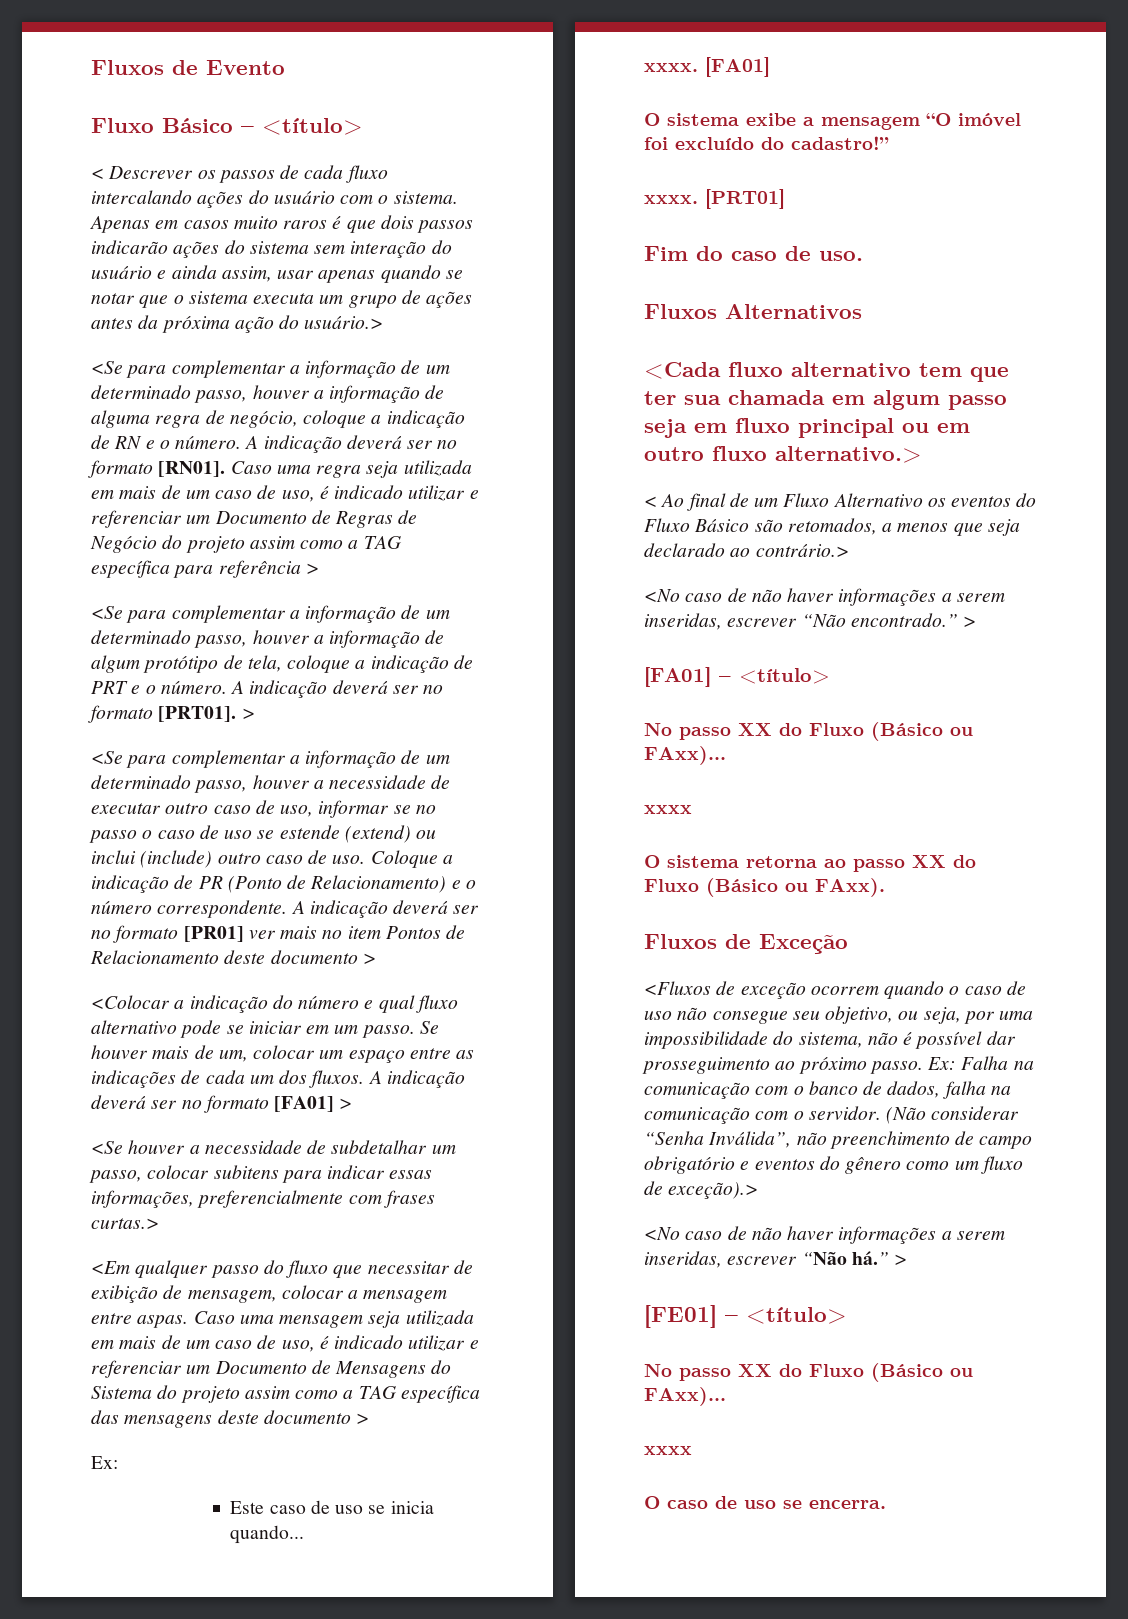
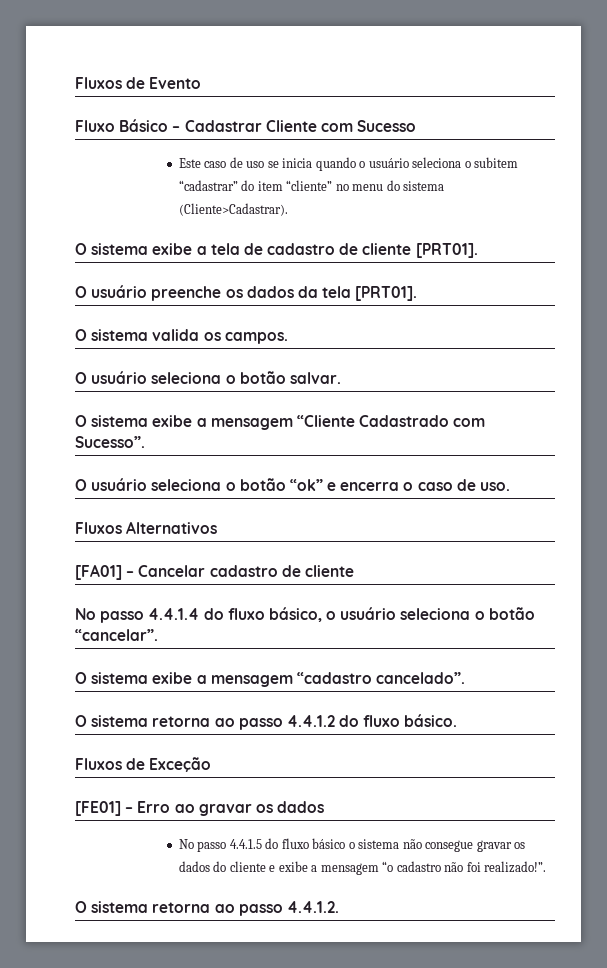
[262,118,363,135] [91,165,388,183] [91,190,458,208] [90,215,474,233] [91,240,452,258] [91,265,463,283] [91,290,473,308] [91,315,384,333] [91,360,450,378] [91,385,445,403] [91,410,465,428] [91,435,458,453] [88,460,472,478] [91,485,479,502] [91,510,418,528] [90,535,402,553] [91,560,319,578] [91,605,450,623] [91,630,445,648] [91,655,473,673] [91,680,444,698] [88,705,255,723] [91,750,450,768] [91,775,451,793] [91,800,436,818] [89,825,437,843] [91,850,453,868] [91,875,476,893] [91,900,480,918] [91,925,466,943] [90,950,376,964] [91,995,458,1013] [91,1020,439,1038] [91,1045,475,1063] [91,1070,465,1088] [91,1095,353,1113] [91,1140,456,1154] [89,1165,433,1183] [91,1190,435,1208] [91,1218,159,1229] [91,1260,473,1278] [91,1285,448,1303] [91,1310,474,1328] [91,1335,479,1352] [91,1360,452,1378] [91,1385,480,1403] [91,1410,370,1428] [91,1456,118,1469] <título> // < Descrever os passos de cada fluxo intercalando ações do usuário com o sistema. Apenas em casos muito raros é que dois passos indicarão ações do sistema sem interação do usuário e ainda assim, usar apenas quando se notar que o sistema executa um grupo de ações antes da próxima ação do usuário.> // <Se para complementar a informação de um determinado passo, houver a informação de alguma regra de negócio, coloque a indicação de RN e o número. A indicação deverá ser no formato [RN01]. Caso uma regra seja utilizada em mais de um caso de uso, é indicado utilizar e referenciar um Documento de Regras de Negócio do projeto assim como a TAG específica para referência > // <Se para complementar a informação de um determinado passo, houver a informação de algum protótipo de tela, coloque a indicação de PRT e o número. A indicação deverá ser no formato [PRT01]. > // <Se para complementar a informação de um determinado passo, houver a necessidade de executar outro caso de uso, informar se no passo o caso de uso se estende (extend) ou inclui (include) outro caso de uso. Coloque a indicação de PR (Ponto de Relacionamento) e o número correspondente. A indicação deverá ser no formato [PR01] ver mais no item Pontos de Relacionamento deste documento > // <Colocar a indicação do número e qual fluxo alternativo pode se iniciar em um passo. Se houver mais de um, colocar um espaço entre as indicações de cada um dos fluxos. A indicação deverá ser no formato [FA01] > // <Se houver a necessidade de subdetalhar um passo, colocar subitens para indicar essas informações, preferencialmente com frases curtas.> // <Em qualquer passo do fluxo que necessitar de exibição de mensagem, colocar a mensagem entre aspas. Caso uma mensagem seja utilizada em mais de um caso de uso, é indicado utilizar e referenciar um Documento de Mensagens do Sistema do projeto assim como a TAG específica das mensagens deste documento > // Ex: -> [184,120,417,132] Cadastrar Cliente com Sucesso
[230,1525,305,1544] [644,57,770,77] [644,113,1021,130] [644,136,889,150] [644,189,785,209] [644,246,723,261] quando... // xxxx. [FA01] // O sistema exibe a mensagem “O imóvel foi excluído do cadastro!” // xxxx. [PRT01] // Fim do -> [315,157,519,171] [178,180,445,191] [178,203,288,216] [75,243,478,258] [75,285,418,301] [75,329,288,344] [75,371,341,384] [75,415,486,430] [75,436,145,448] [75,478,414,491] quando o usuário seleciona o subitem “cadastrar” do item “cliente” no menu do sistema (Cliente>Cadastrar). // O sistema exibe a tela de cadastro de cliente [PRT01]. // O usuário preenche os dados da tela [PRT01]. // O sistema valida os campos. // O usuário seleciona o botão salvar. // O sistema exibe a mensagem “Cliente Cadastrado com Sucesso”. // O usuário seleciona o botão “ok” e encerra o
[644,362,1009,382] [644,390,1007,410] [644,418,970,438] [644,446,922,463] [644,493,1037,511] [644,518,1020,536] [644,543,849,557] [644,588,1005,606] [644,613,977,630] [644,667,830,687] [644,722,973,741] [644,746,726,765] [644,805,692,814] [644,855,976,872] [644,878,885,897] [644,934,848,954] [644,981,1026,999] [644,1006,1034,1024] [644,1031,1016,1049] [642,1056,1034,1074] [644,1081,1011,1099] [644,1106,1020,1124] [644,1131,1033,1149] [644,1156,1023,1174] [644,1181,759,1199] [644,1226,1005,1244] [644,1251,908,1268] [644,1305,847,1328] [644,1363,973,1382] [644,1387,726,1406] [644,1446,692,1455] [644,1496,886,1509] <Cada fluxo alternativo tem que ter sua chamada em algum passo seja em fluxo principal ou em outro fluxo alternativo.> // < Ao final de um Fluxo Alternativo os eventos do Fluxo Básico são retomados, a menos que seja declarado ao contrário.> // <No caso de não haver informações a serem inseridas, escrever “Não encontrado.” > // [FA01] – <título> // No passo XX do Fluxo (Básico ou FAxx)... // xxxx // O sistema retorna ao passo XX do Fluxo (Básico ou FAxx). // Fluxos de Exceção // <Fluxos de exceção ocorrem quando o caso de uso não consegue seu objetivo, ou seja, por uma impossibilidade do sistema, não é possível dar prosseguimento ao próximo passo. Ex: Falha na comunicação com o banco de dados, falha na comunicação com o servidor. (Não considerar “Senha Inválida”, não preenchimento de campo obrigatório e eventos do gênero como um fluxo de exceção).> // <No caso de não haver informações a serem inseridas, escrever “Não há.” > // [FE01] – <título> // No passo XX do Fluxo (Básico ou FAxx)... // xxxx // O caso de uso se encerra. -> [75,564,354,580] [75,607,535,623] [75,629,158,641] [75,672,466,687] [75,714,458,730] [75,757,212,772] [75,801,325,816] [178,838,526,852] [178,861,547,875] [75,901,339,916] [FA01] – Cancelar cadastro de cliente // No passo 4.4.1.4 do fluxo básico, o usuário seleciona o botão “cancelar”. // O sistema exibe a mensagem “cadastro cancelado”. // O sistema retorna ao passo 4.4.1.2 do fluxo básico. // Fluxos de Exceção // [FE01] – Erro ao gravar os dados // No passo 4.4.1.5 do fluxo básico o sistema não consegue gravar os dados do cliente e exibe a mensagem “o cadastro não foi realizado!”. // O sistema retorna ao passo 4.4.1.2.

